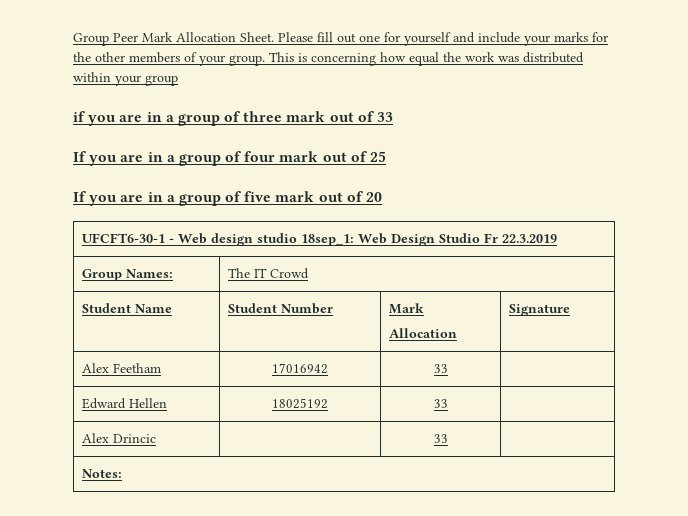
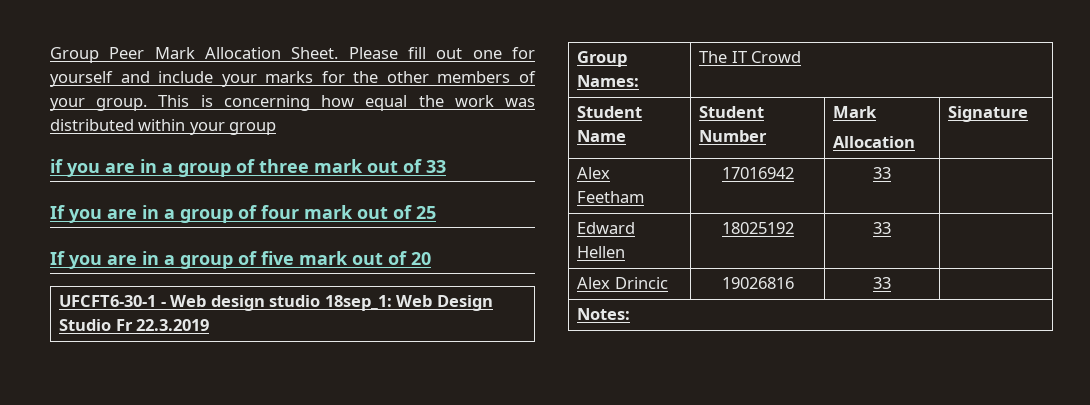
(157, 438) none -> [721,277,794,289] 19026816

